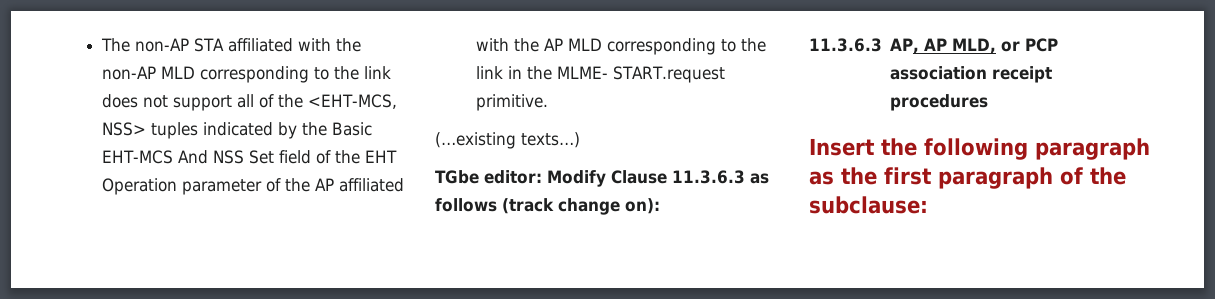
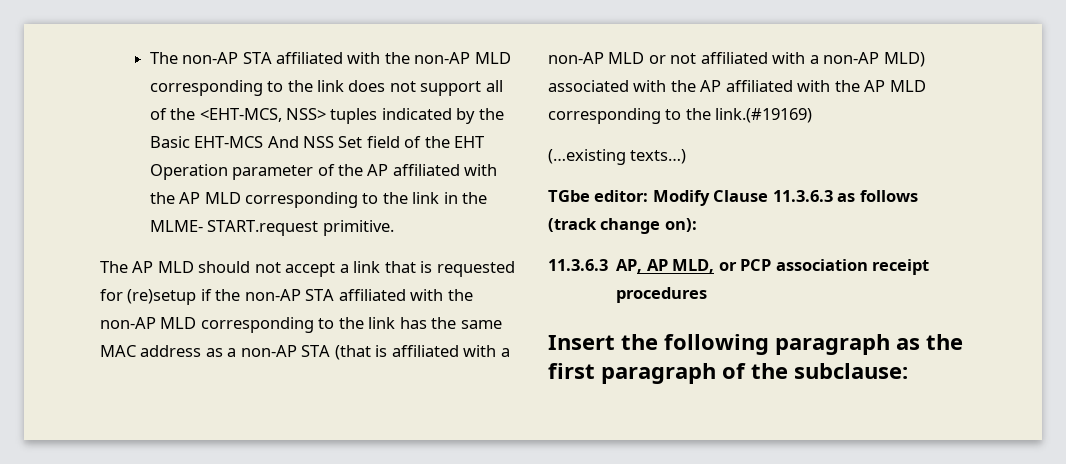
(548, 102) none -> [100,261,515,277] [100,289,473,305] [100,317,502,333] [100,345,510,360] [548,52,925,67] [548,80,926,92] [548,108,813,124] // The AP MLD should not accept a link that is requested for (re)setup if the non-AP STA affiliated with the non-AP MLD corresponding to the link has the same MAC address as a non-AP STA (that is affiliated with a non-AP MLD or not affiliated with a non-AP MLD) associated with the AP affiliated with the AP MLD corresponding to the link.(#19169)

